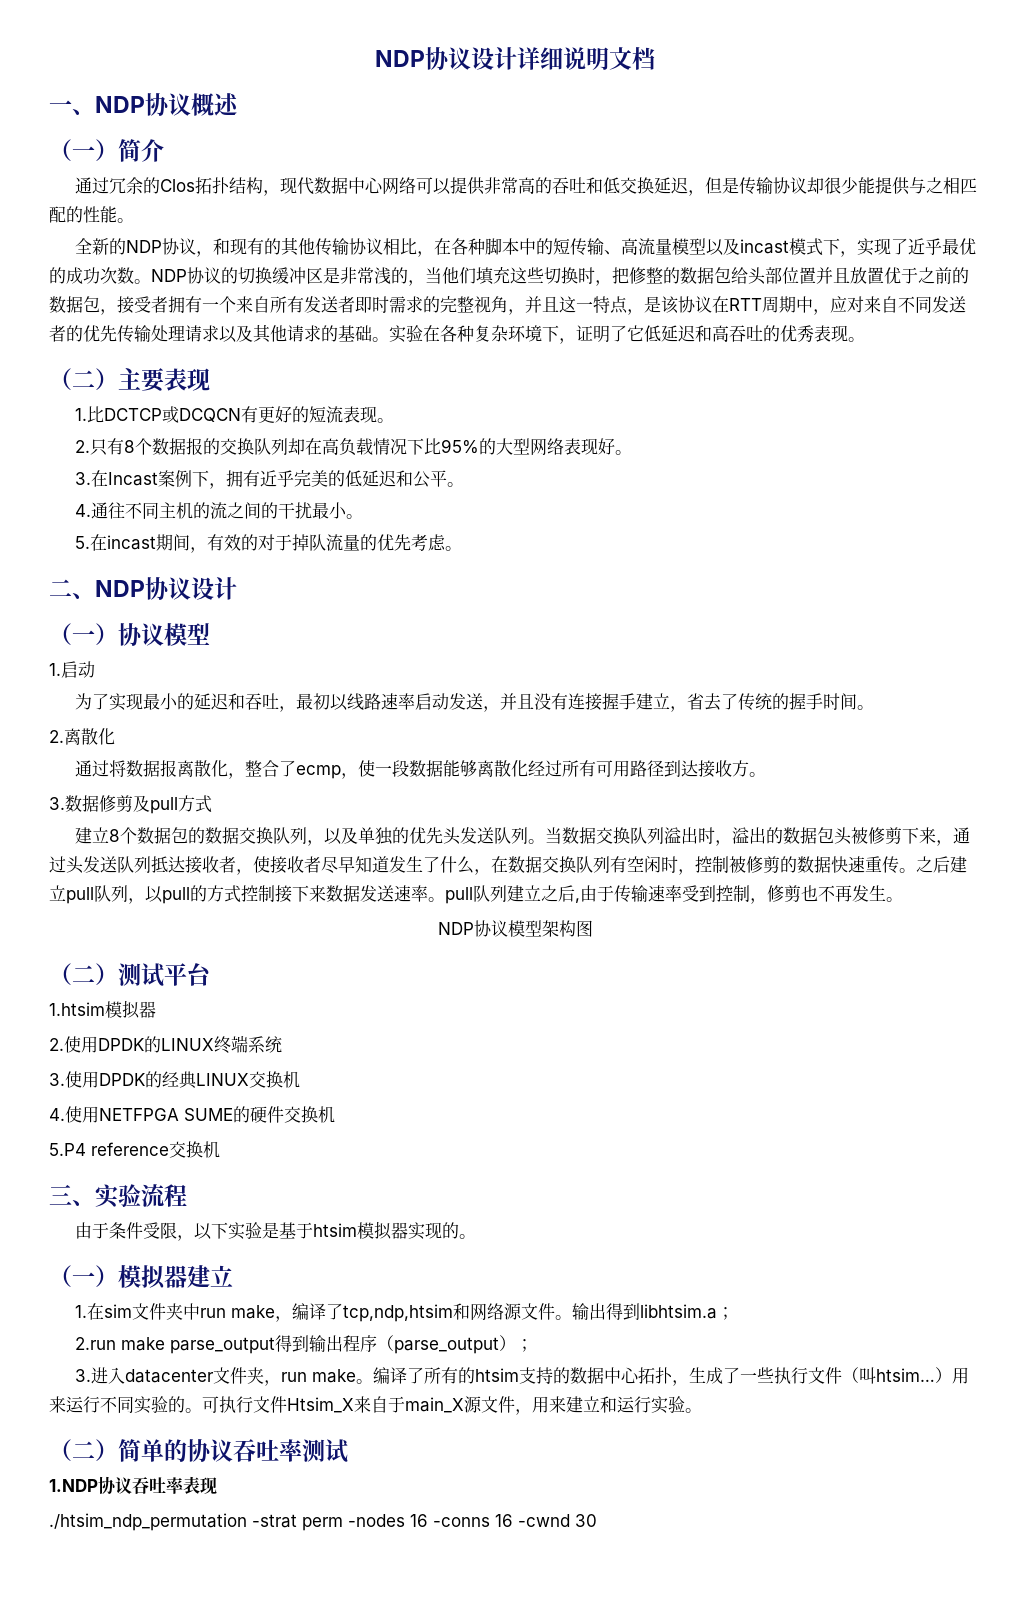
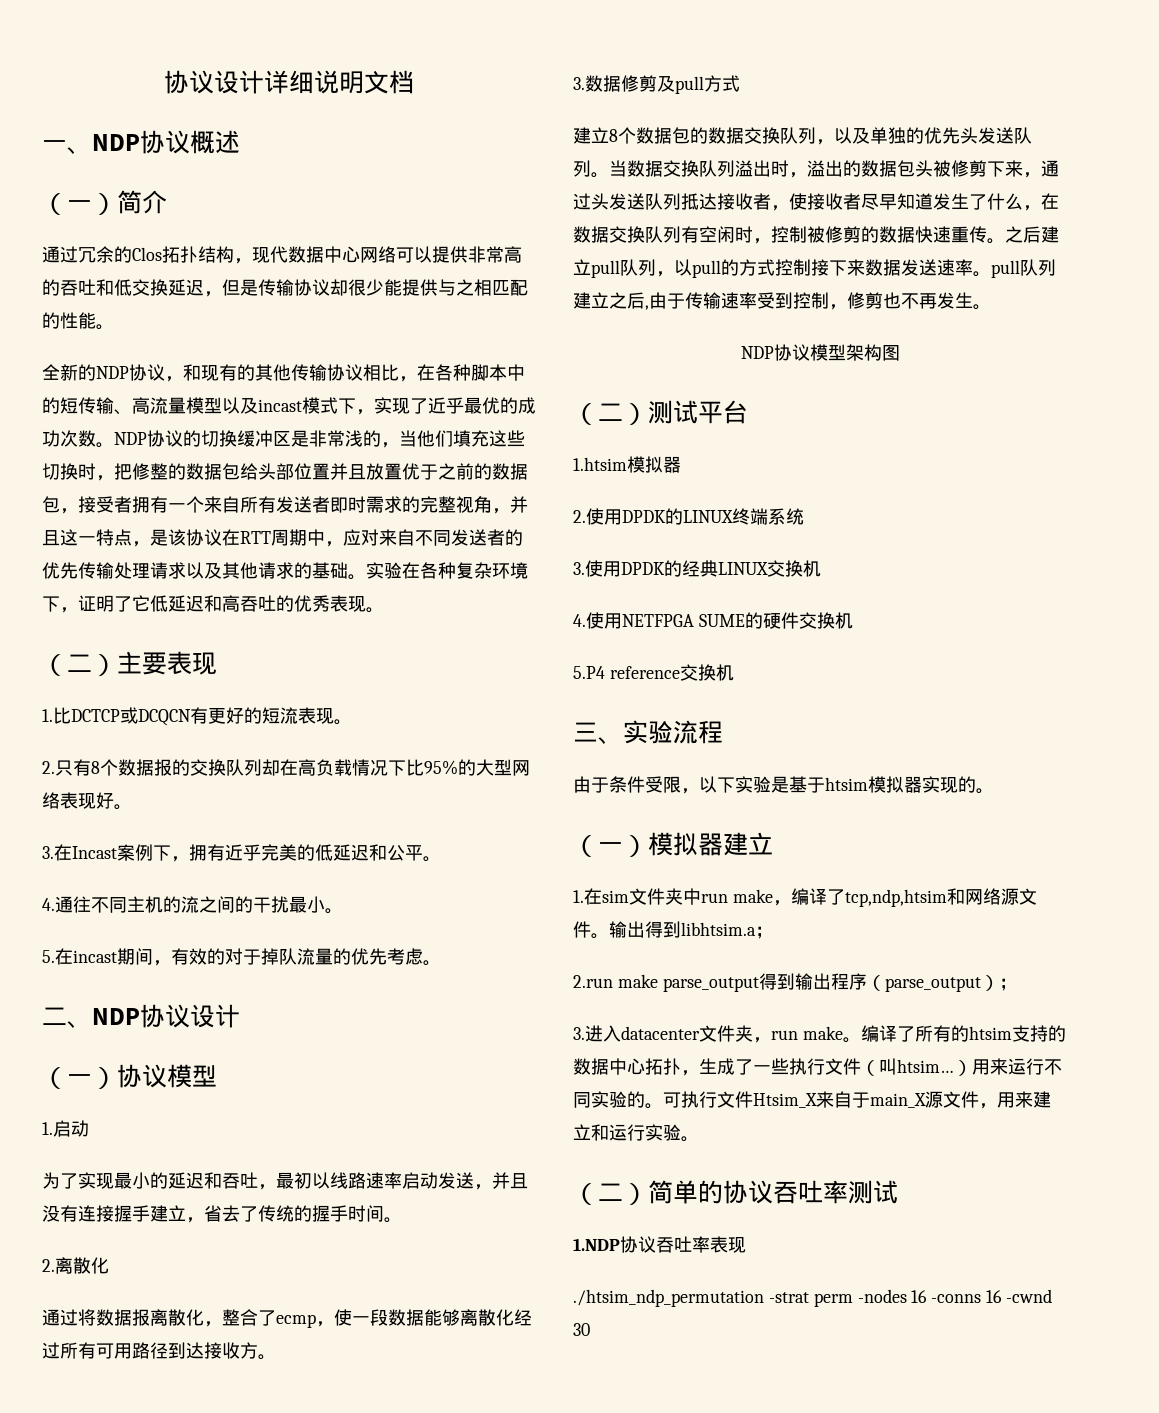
[375,50,425,67] NDP -> (164, 82) none

